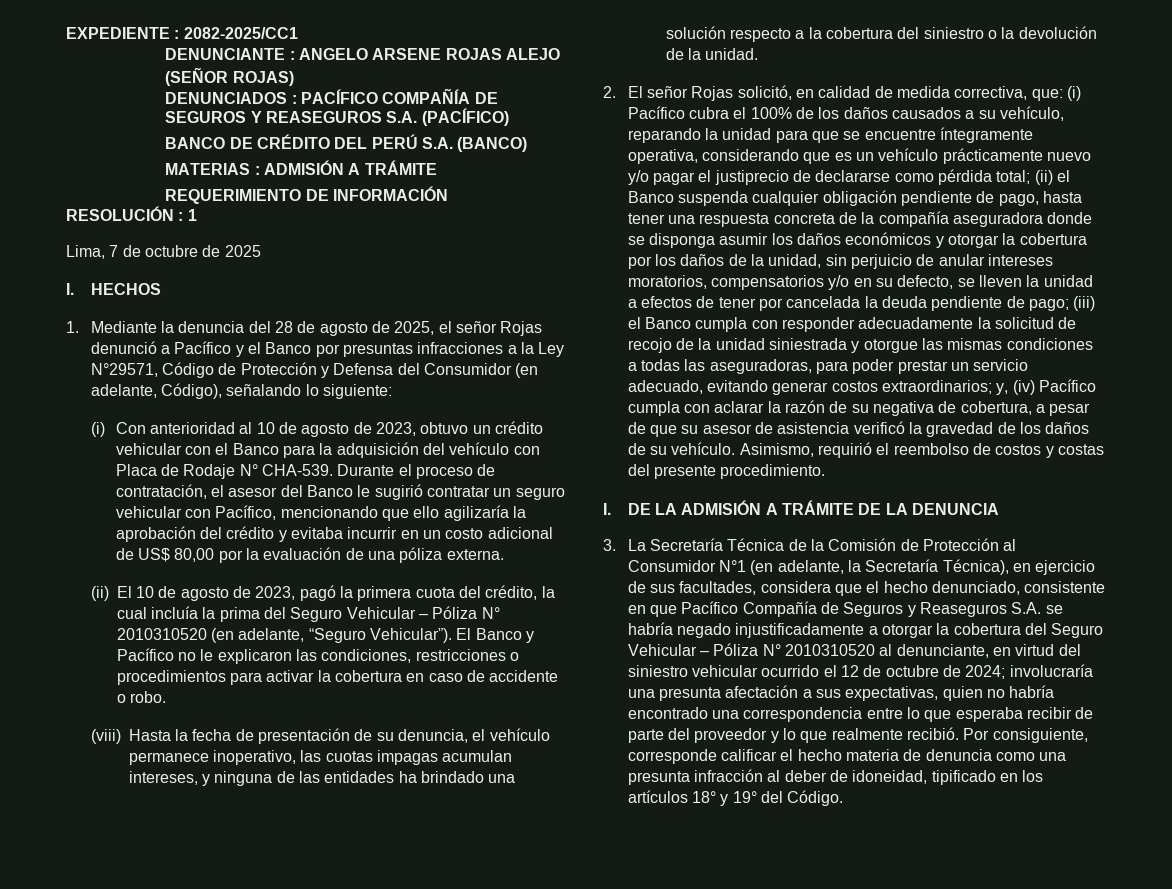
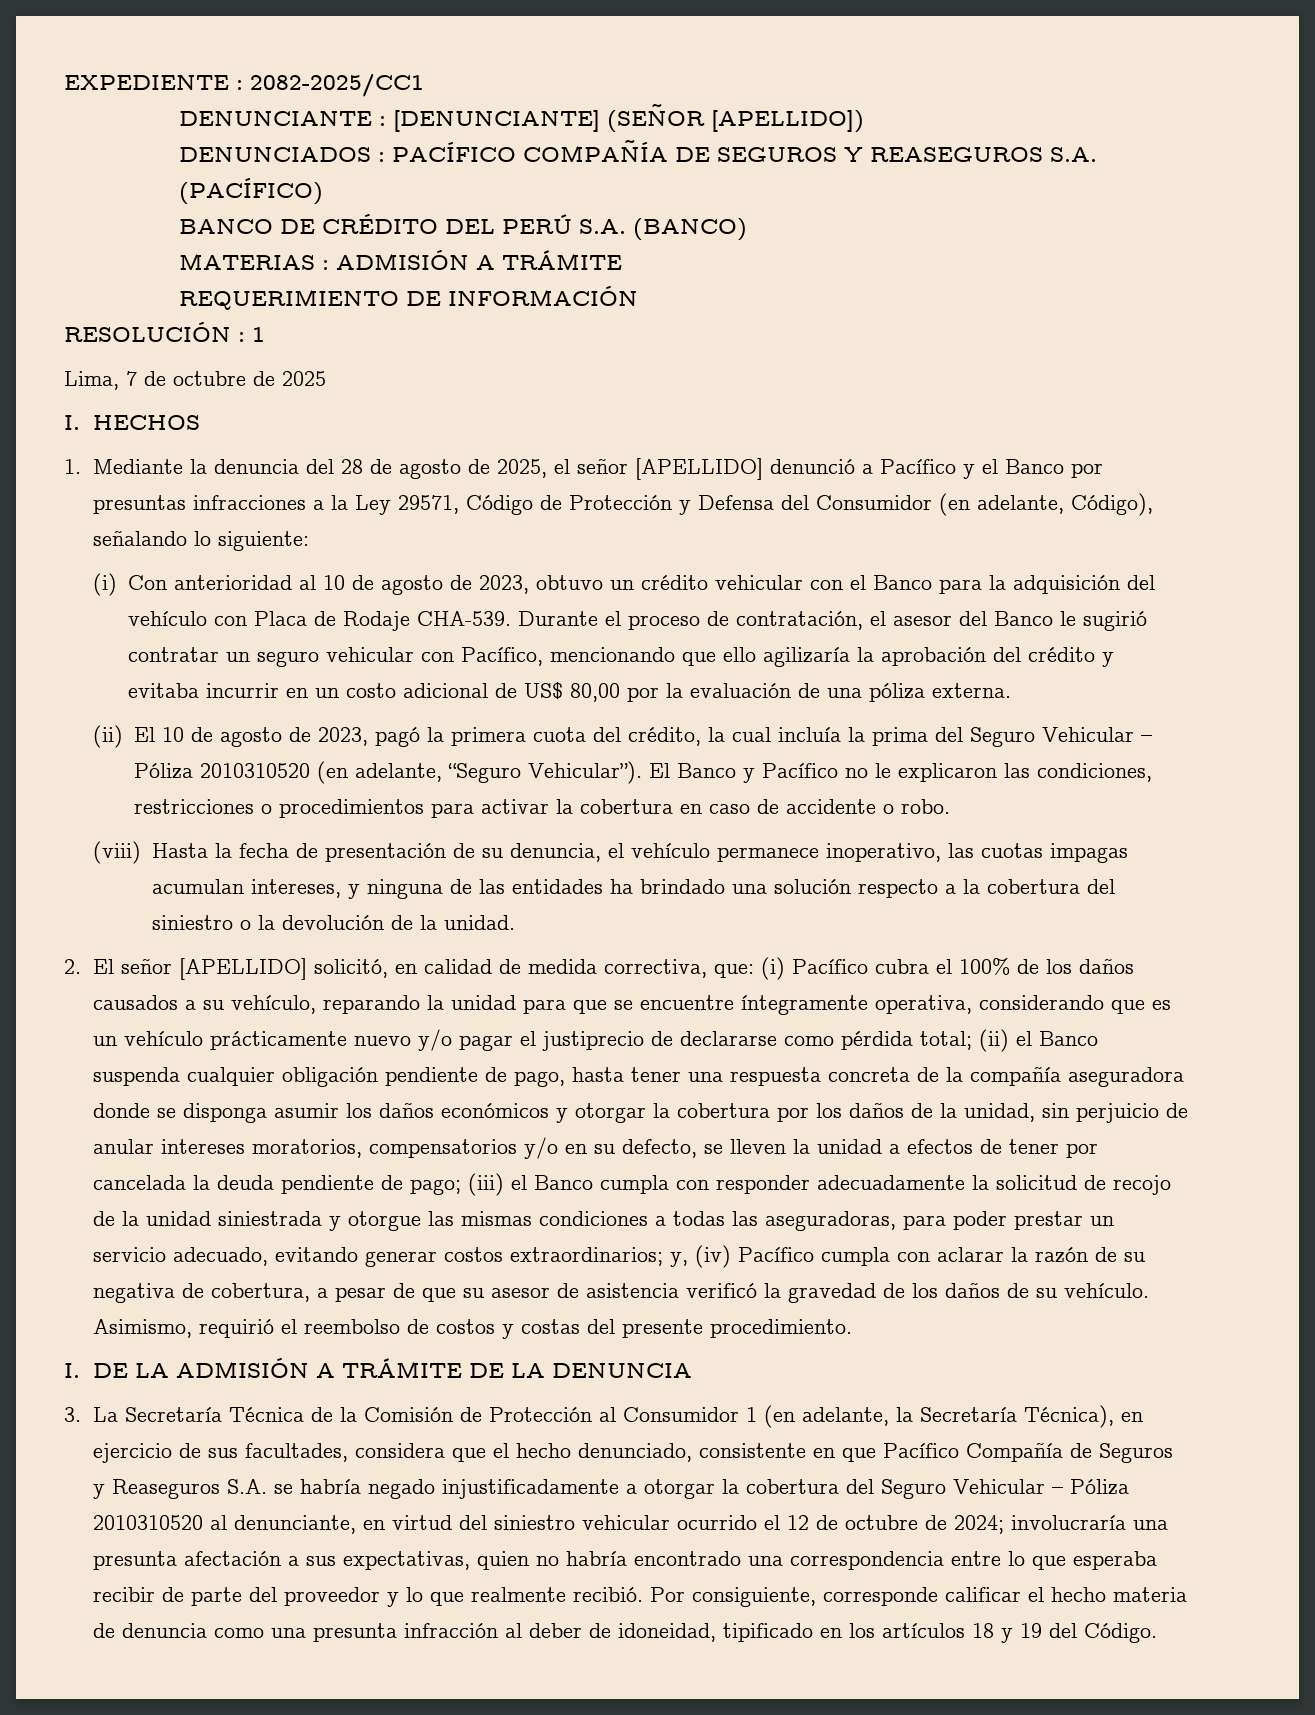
[298,48,560,60] [165,67,294,86] ANGELO ARSENE ROJAS ALEJO (SEÑOR ROJAS) -> [393,104,865,133] [DENUNCIANTE] (SEÑOR [APELLIDO])
[500,321,543,336] Rojas -> [634,458,763,480] [APELLIDO]
[90,363,158,377] N°29571, -> [397,495,459,514] 29571,
[239,464,258,476] N° -> (410, 621) none
[481,607,500,619] N° -> (193, 771) none
[691,86,734,101] Rojas -> [178,958,307,980] [APELLIDO]
[719,560,747,572] N°1 -> [745,1407,757,1422] 1
[762,644,781,656] N° -> (1129, 1487) none
[692,791,757,806] 18° y 19° -> [971,1623,1042,1643] 18 y 19

